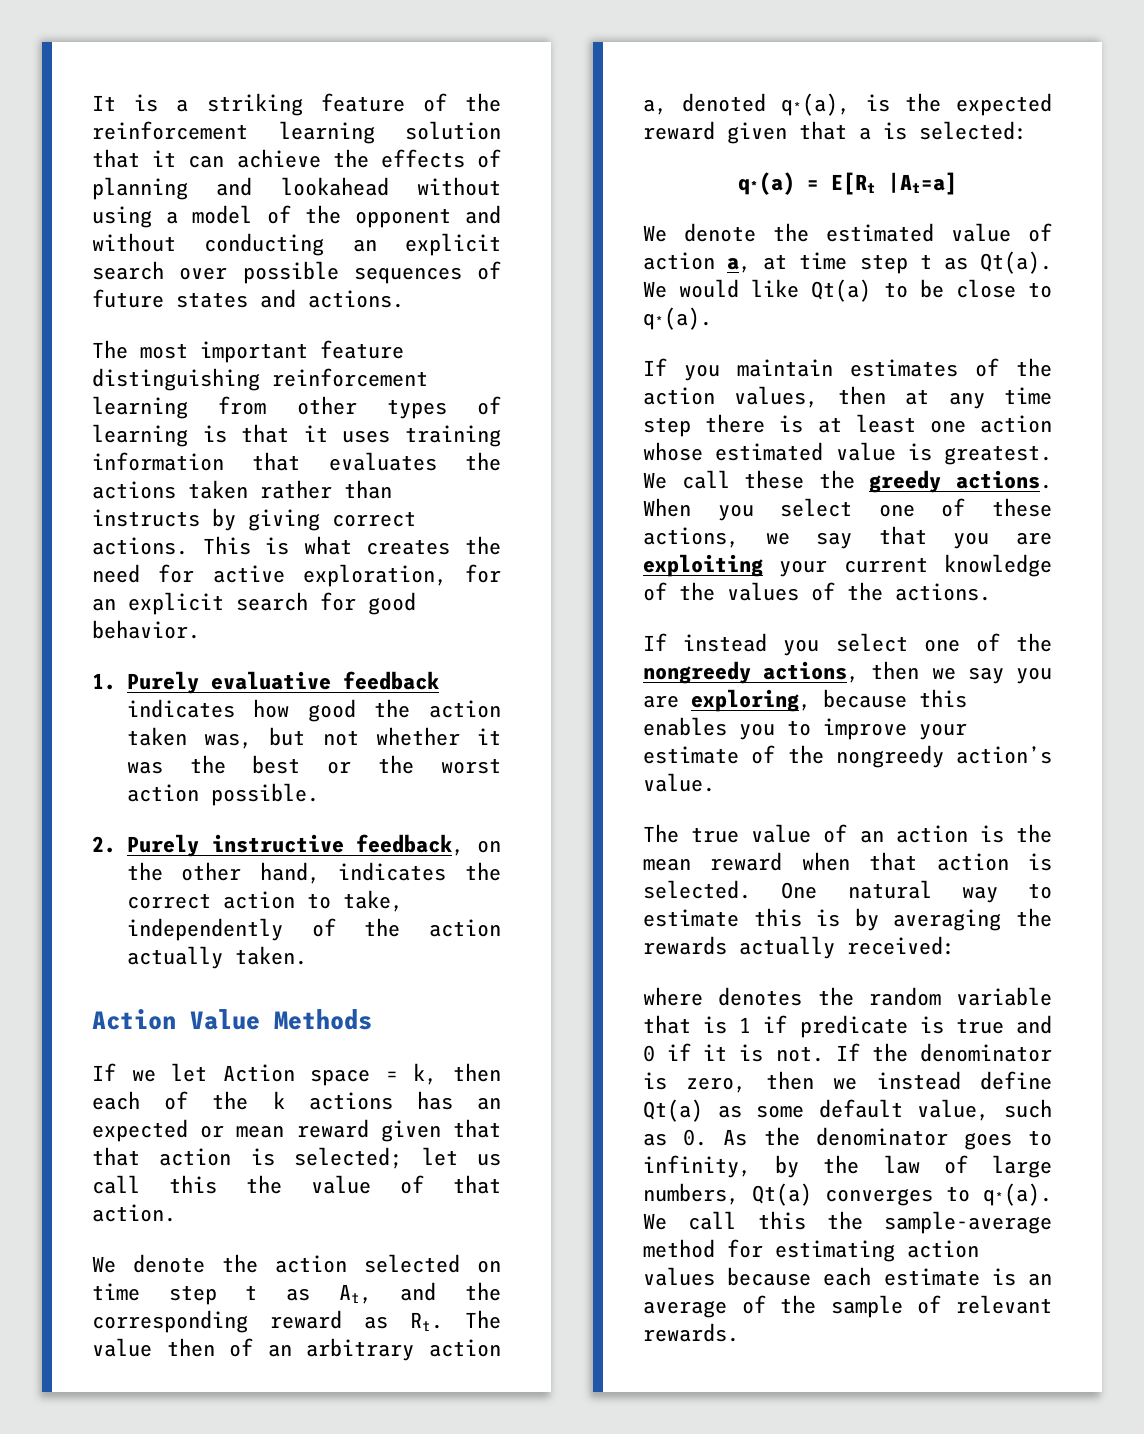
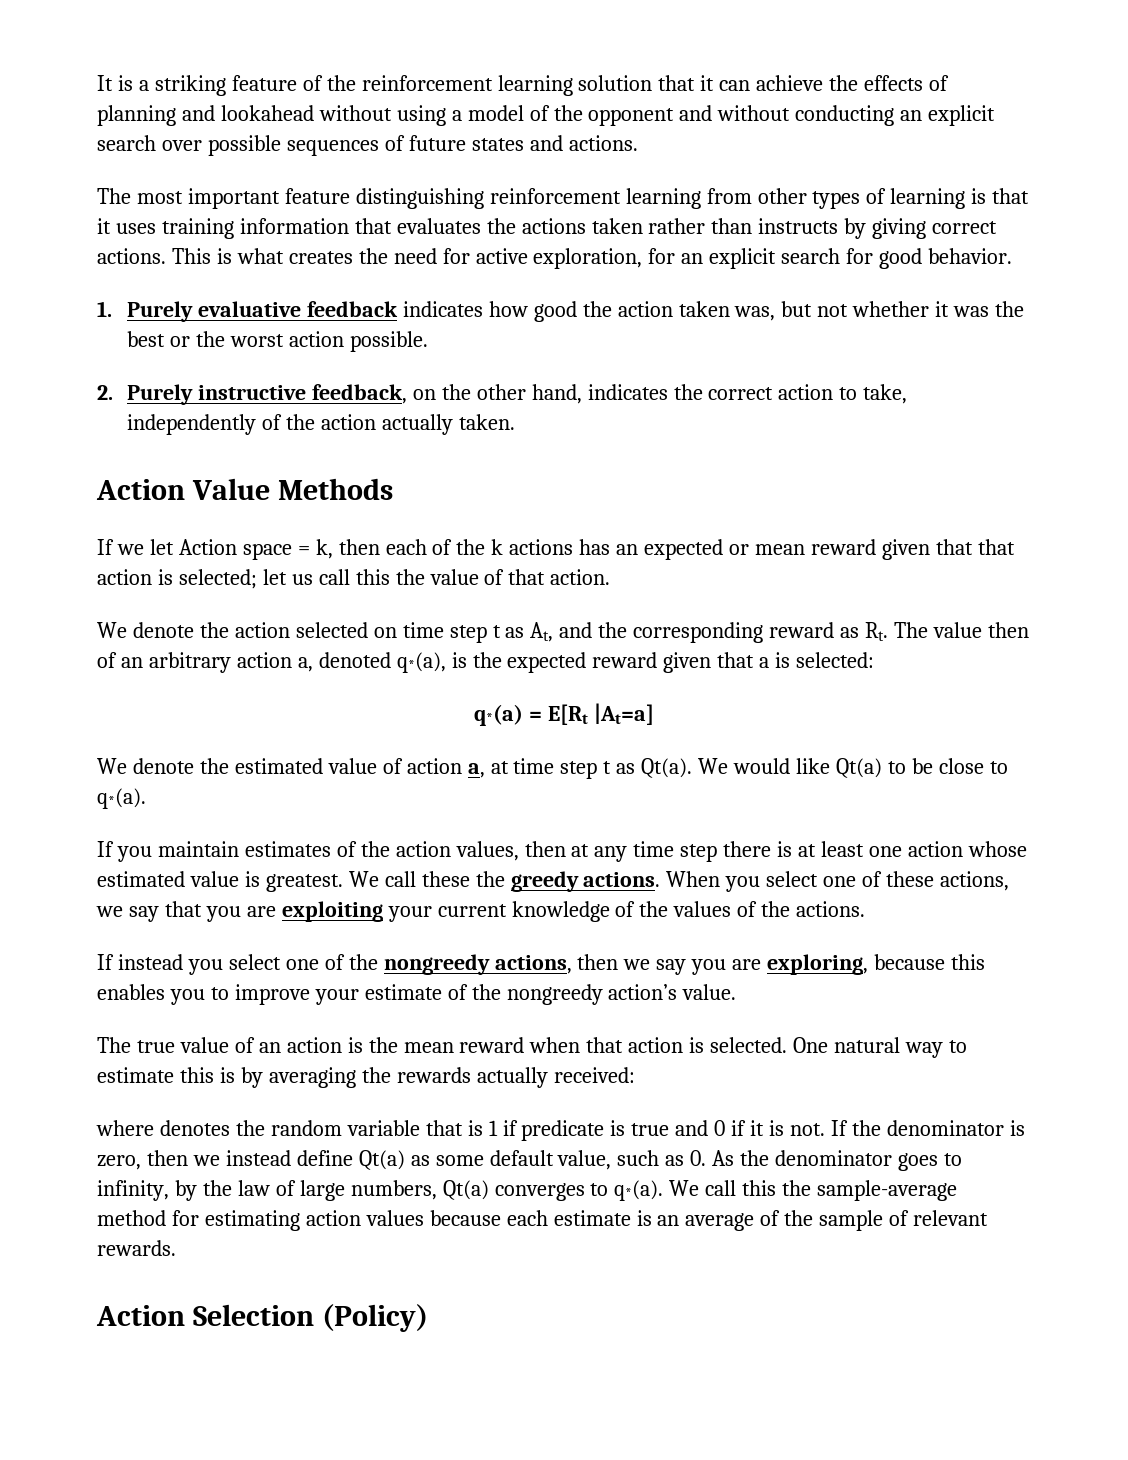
(739, 1332) none -> [96,1304,428,1332] // Action Selection (Policy)

